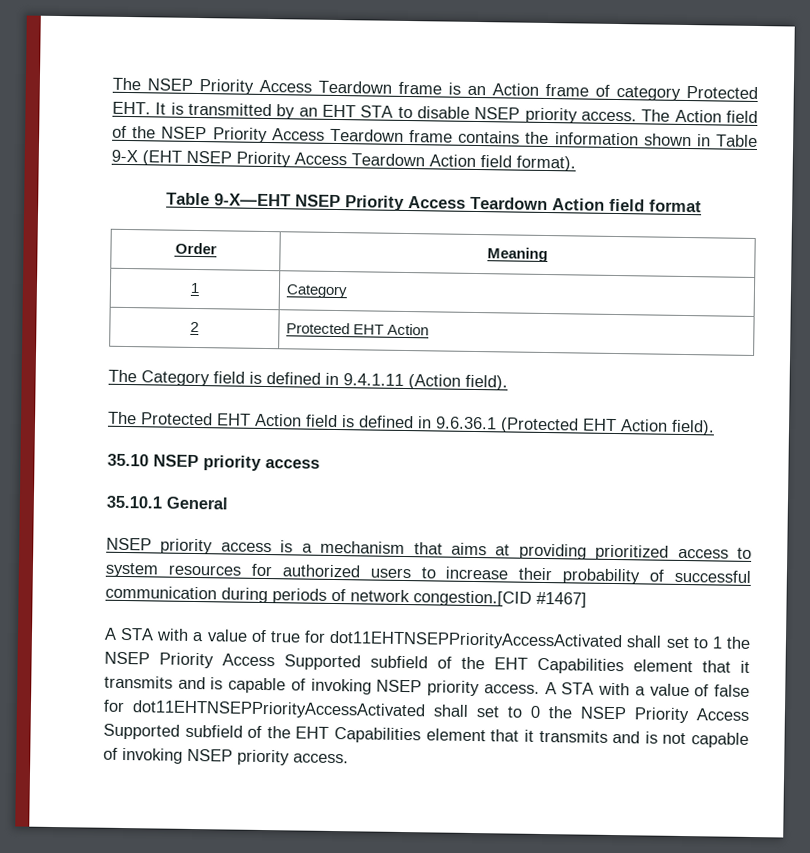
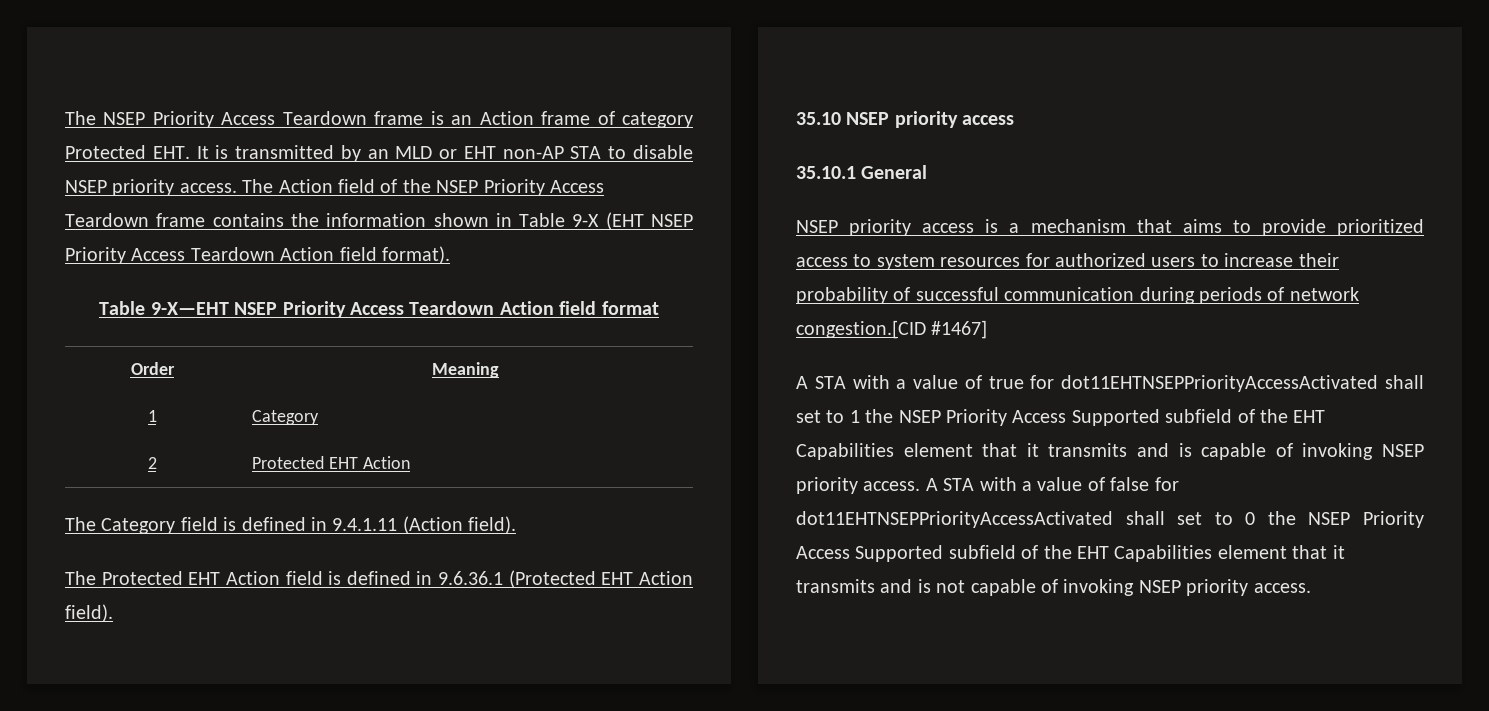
[322,104,356,118] EHT -> [395,146,564,159] MLD or EHT non-AP
[495,543,587,560] at providing -> [1232,219,1326,236] to provide

